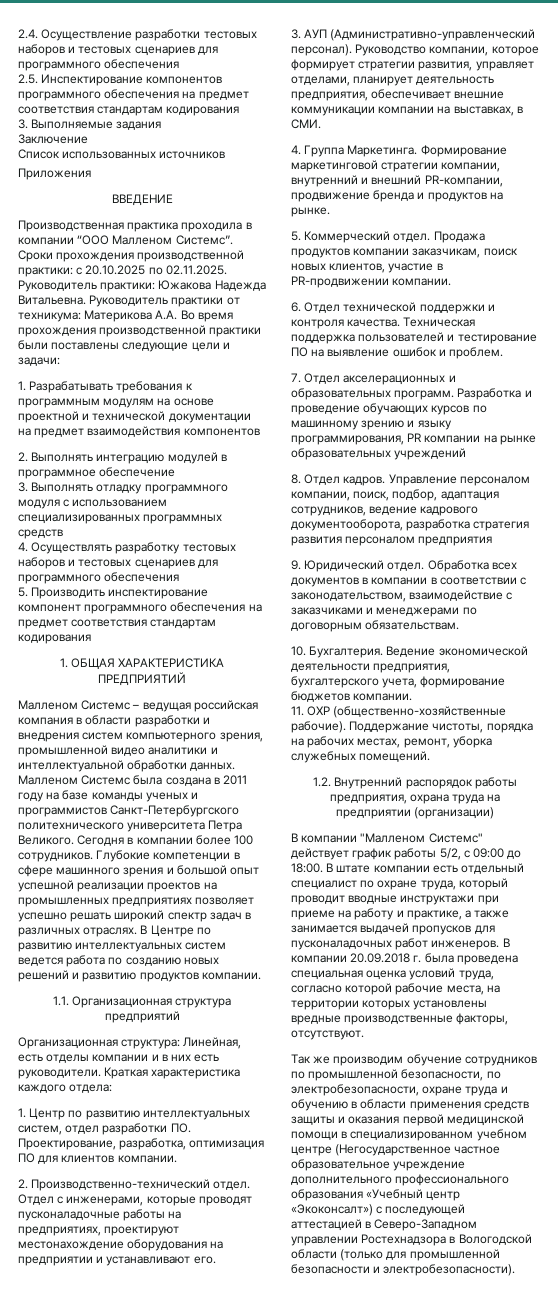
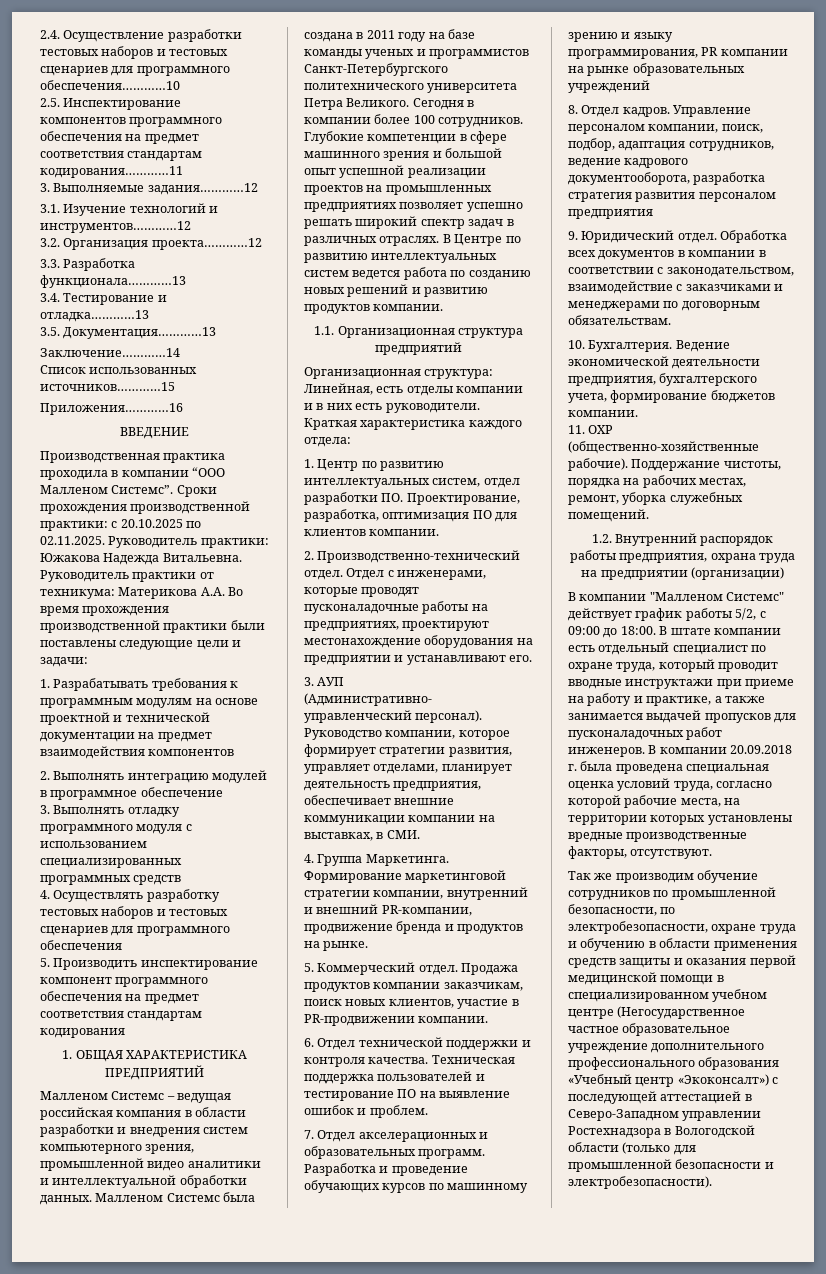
[104,59,180,69] обеспечения -> [40,80,180,90] обеспечения…………10
[166,106,240,116] кодирования -> [40,166,183,178] кодирования…………11
[116,121,162,130] [18,134,88,144] задания // Заключение -> [147,183,258,195] [40,203,219,216] [40,221,191,233] [40,238,262,250] [40,258,136,271] [40,275,186,288] [40,293,167,305] [40,310,149,322] [40,327,217,339] [40,348,180,357] задания…………12 // 3.1. Изучение технологий и инструментов…………12 // 3.2. Организация проекта…………12 // 3.3. Разработка функционала…………13 // 3.4. Тестирование и отладка…………13 // 3.5. Документация…………13 // Заключение…………14
[159,151,226,159] [18,168,91,180] источников // Приложения -> [40,382,175,391] [40,403,183,415] источников…………15 // Приложения…………16

